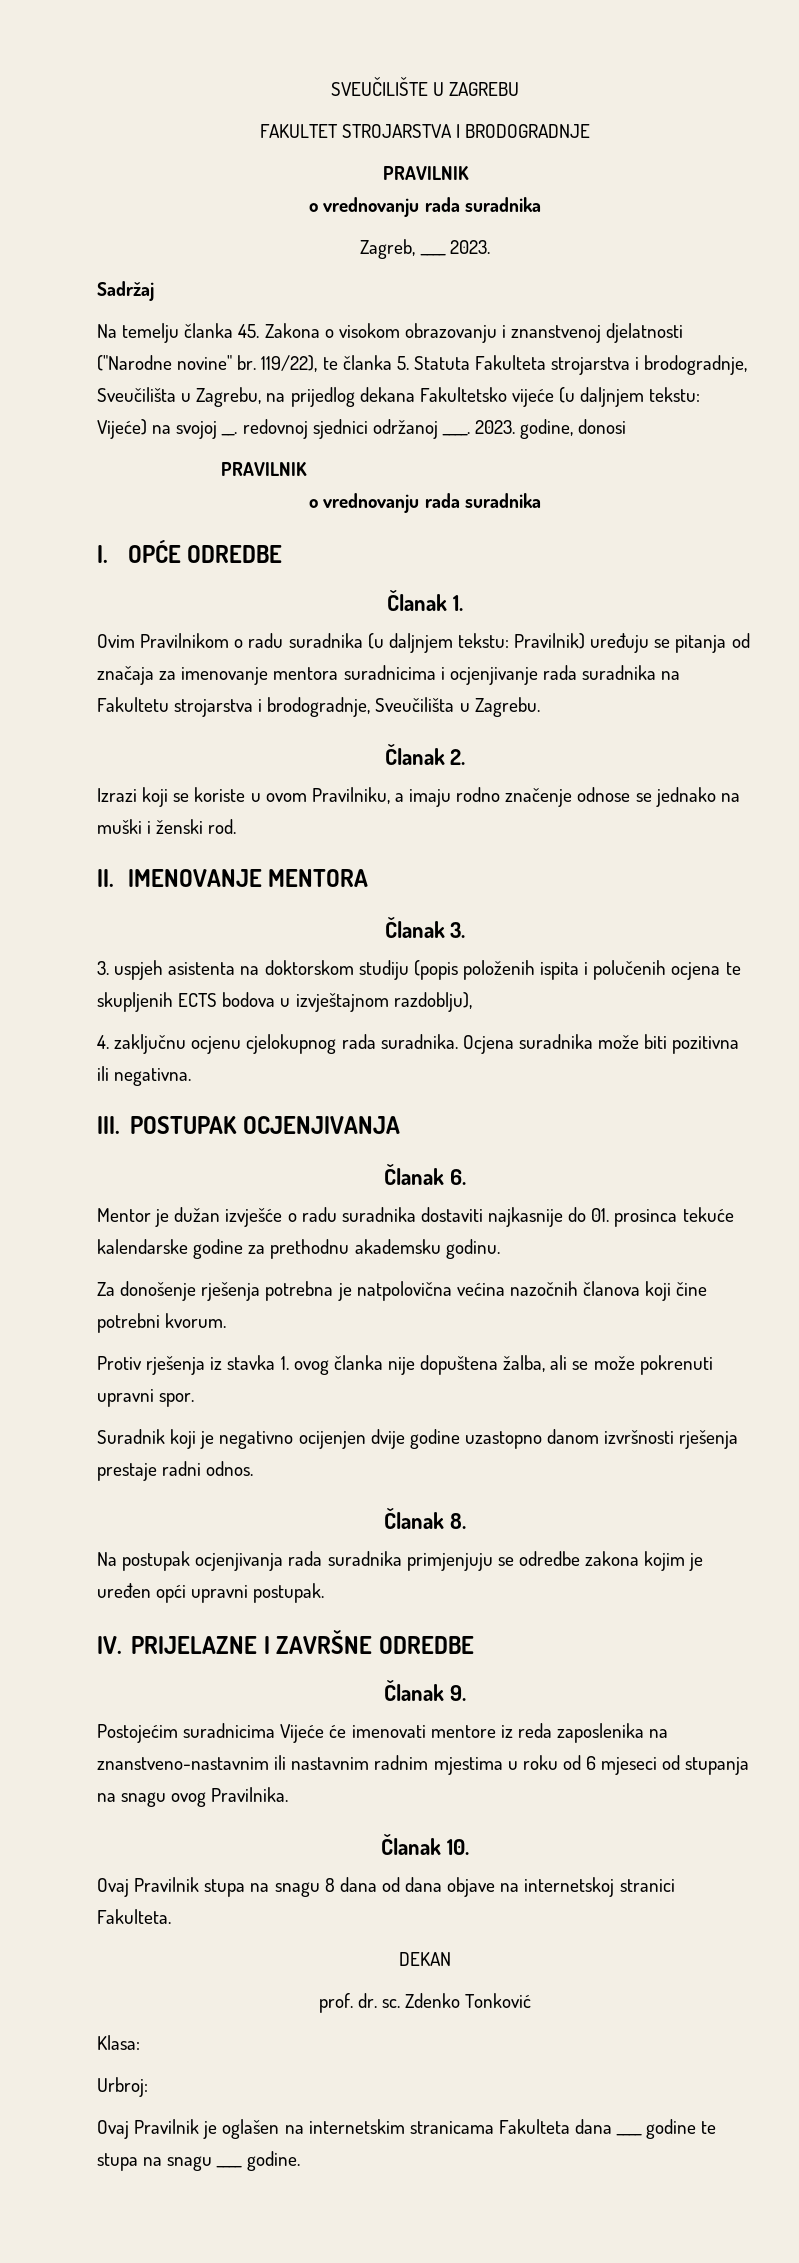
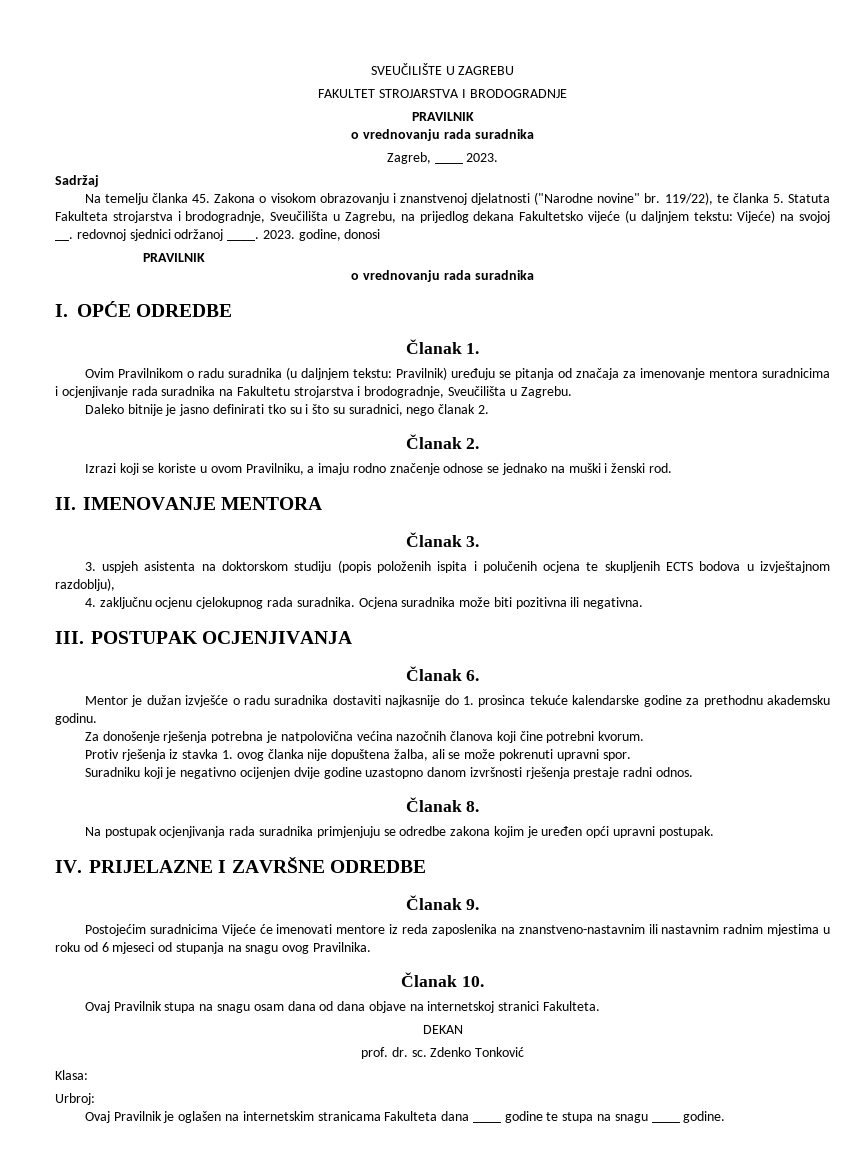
(540, 707) none -> [84,404,490,416] // Daleko bitnije je jasno definirati tko su i što su suradnici, nego članak 2.
[591,1208,610,1222] 01. -> [463,696,475,705] 1.
[97,1429,165,1444] Suradnik -> [84,767,140,777] Suradniku
[324,1878,335,1892] 8 -> [253,1004,284,1011] osam

